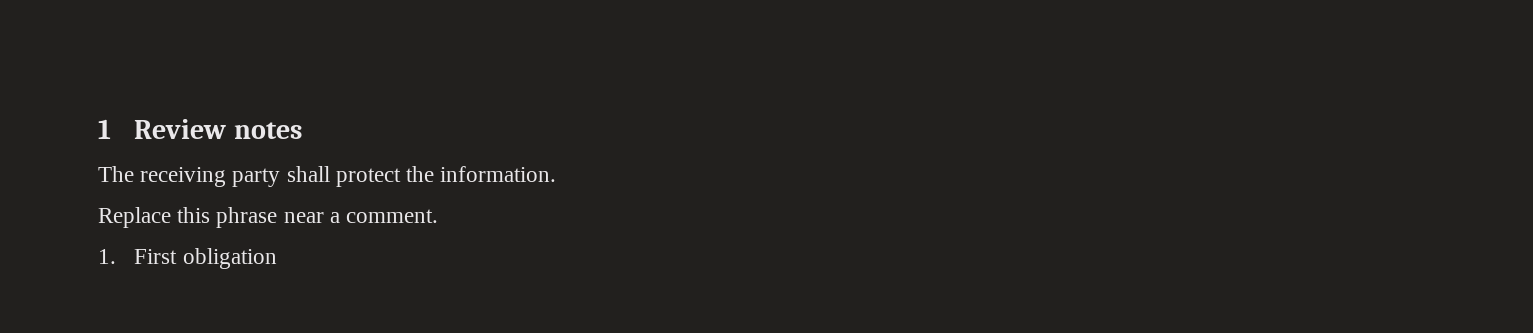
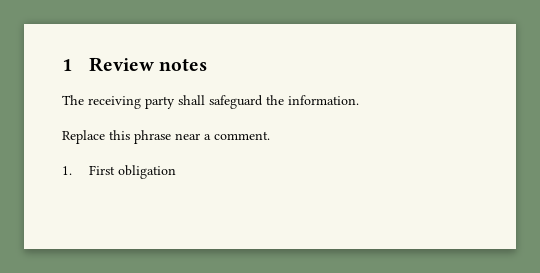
[335,168,401,187] protect -> [209,95,263,109] safeguard

